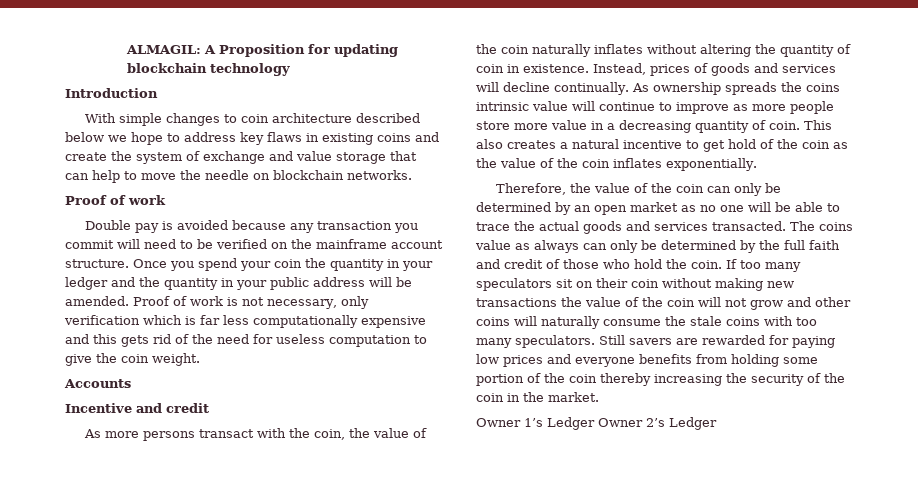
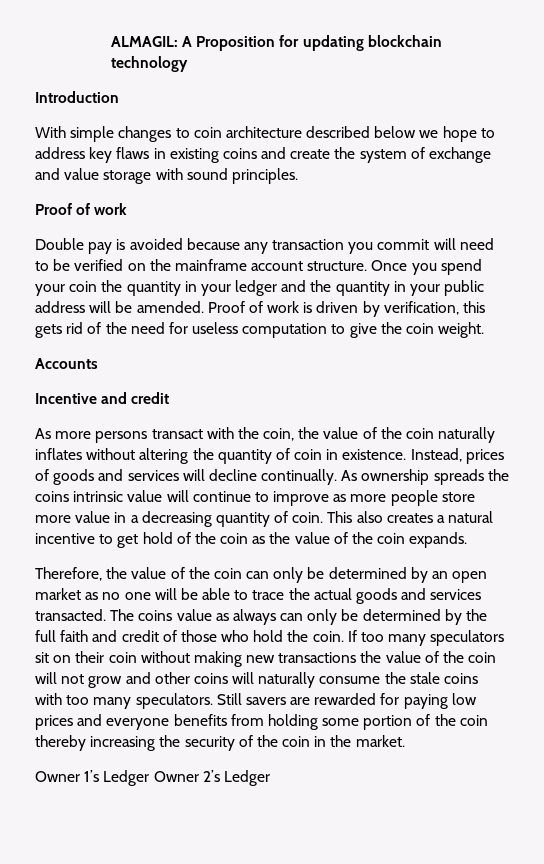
[390,151,417,161] [65,170,412,183] that can help to move the needle on blockchain networks. -> [155,168,298,184] with sound principles.
[242,296,369,309] [64,315,426,328] [65,334,89,344] not necessary, only verification which is far less computationally expensive and -> [316,301,459,317] driven by verification,
[613,158,757,171] inflates exponentially. -> [409,532,468,548] expands.

